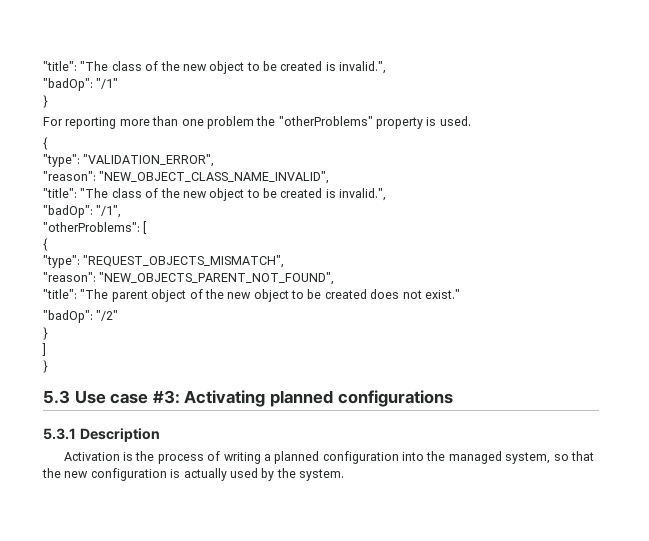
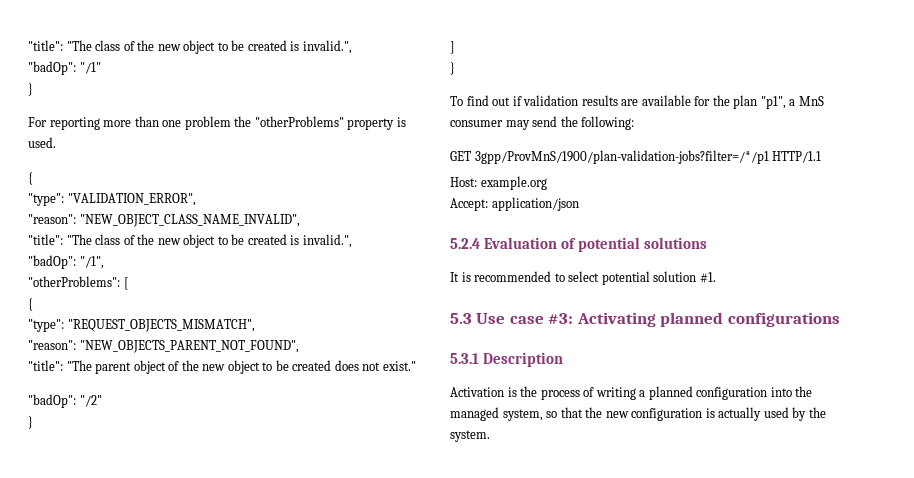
(48, 366) none -> [450,95,824,109] [450,116,635,130] [450,150,822,164] [450,176,547,190] [450,197,579,211] [450,237,707,252] [450,271,716,285] // To find out if validation results are available for the plan "p1", a MnS consumer may send the following: // GET 3gpp/ProvMnS/1900/plan-validation-jobs?filter=/*/p1 HTTP/1.1 // Host: example.org // Accept: application/json // 5.2.4 Evaluation of potential solutions // It is recommended to select potential solution #1.

